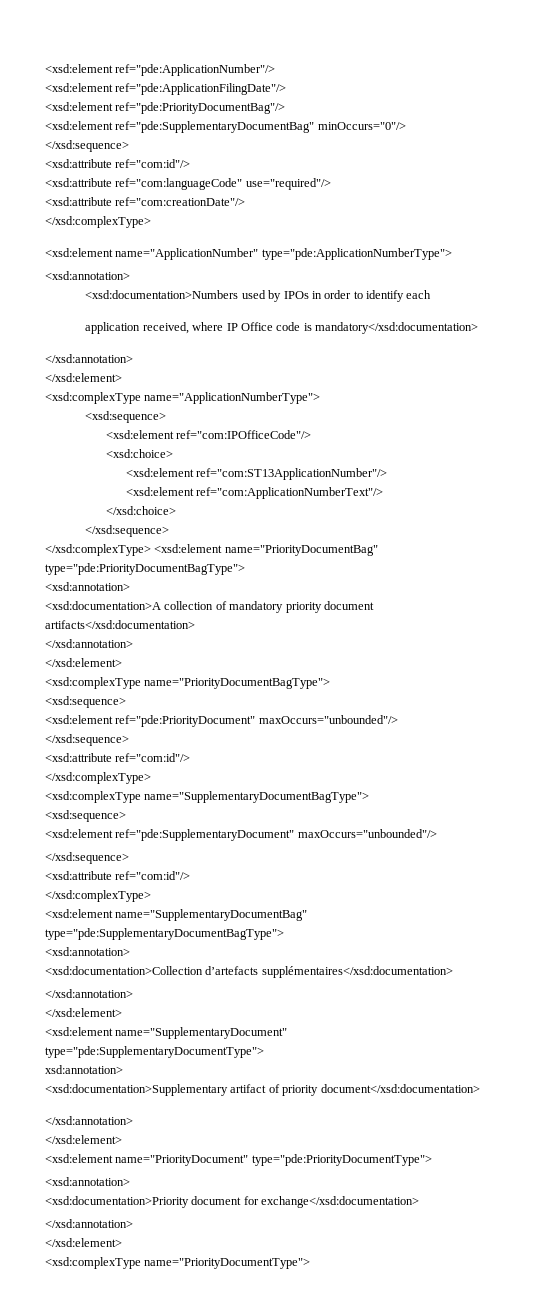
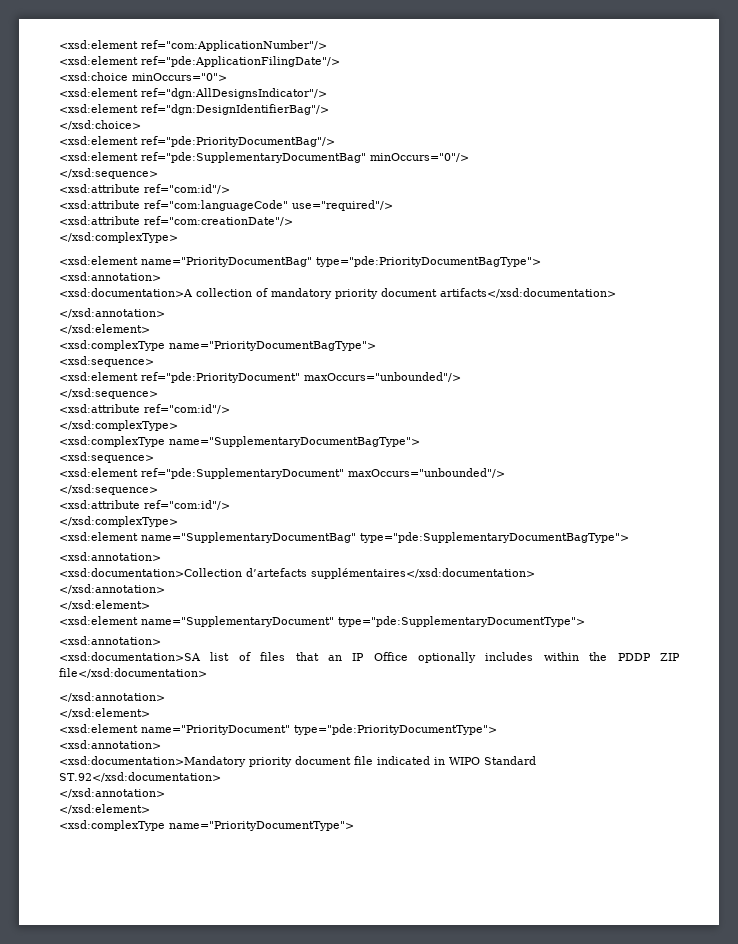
[45,64,276,76] <xsd:element ref="pde:ApplicationNumber"/> -> [59,40,327,51] <xsd:element ref="com:ApplicationNumber"/>
(287, 89) none -> [59,72,227,81] [59,88,327,99] [59,104,329,115] [59,120,141,130] // <xsd:choice minOccurs="0"> // <xsd:element ref="dgn:AllDesignsIndicator"/> // <xsd:element ref="dgn:DesignIdentifierBag"/> // </xsd:choice>
[115,248,452,260] [45,271,130,280] [85,290,432,302] [85,322,478,334] [45,354,133,363] [45,373,122,382] [45,392,321,404] [85,411,167,423] [105,430,311,439] [105,449,173,458] [125,468,388,480] [125,487,384,499] [105,506,176,515] [85,525,170,537] [45,544,223,556] name="ApplicationNumber" type="pde:ApplicationNumberType"> // <xsd:annotation> // <xsd:documentation>Numbers used by IPOs in order to identify each // application received, where IP Office code is mandatory</xsd:documentation> // </xsd:annotation> // </xsd:element> // <xsd:complexType name="ApplicationNumberType"> // <xsd:sequence> // <xsd:element ref="com:IPOfficeCode"/> // <xsd:choice> // <xsd:element ref="com:ST13ApplicationNumber"/> // <xsd:element ref="com:ApplicationNumberText"/> // </xsd:choice> // </xsd:sequence> // </xsd:complexType> <xsd:element -> (138, 260) none
[45,1065,123,1074] [45,1084,480,1096] xsd:annotation> // <xsd:documentation>Supplementary artifact of priority document</xsd:documentation> -> [59,636,161,645] [59,652,680,663] [59,668,207,678] <xsd:annotation> // <xsd:documentation>SA list of files that an IP Office optionally includes within the PDDP ZIP file</xsd:documentation>
[45,1196,420,1208] <xsd:documentation>Priority document for exchange</xsd:documentation> -> [59,756,536,767] [59,772,221,782] <xsd:documentation>Mandatory priority document file indicated in WIPO Standard ST.92</xsd:documentation>

